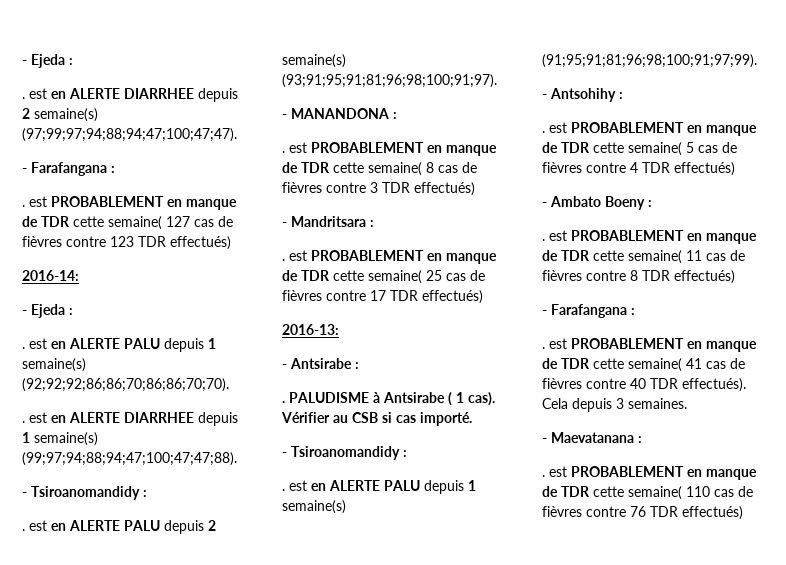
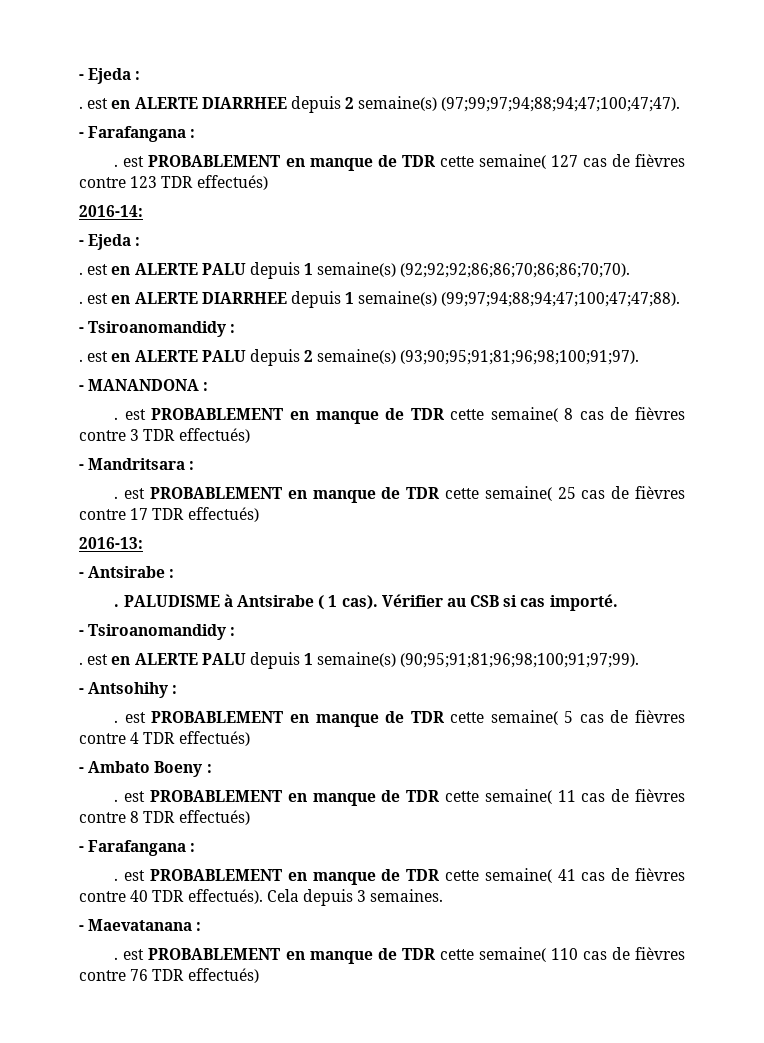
[282,74,497,88] (93;91;95;91;81;96;98;100;91;97). -> [400,350,640,365] (93;90;95;91;81;96;98;100;91;97).
[542,54,757,68] (91;95;91;81;96;98;100;91;97;99). -> [400,653,640,668] (90;95;91;81;96;98;100;91;97;99).

